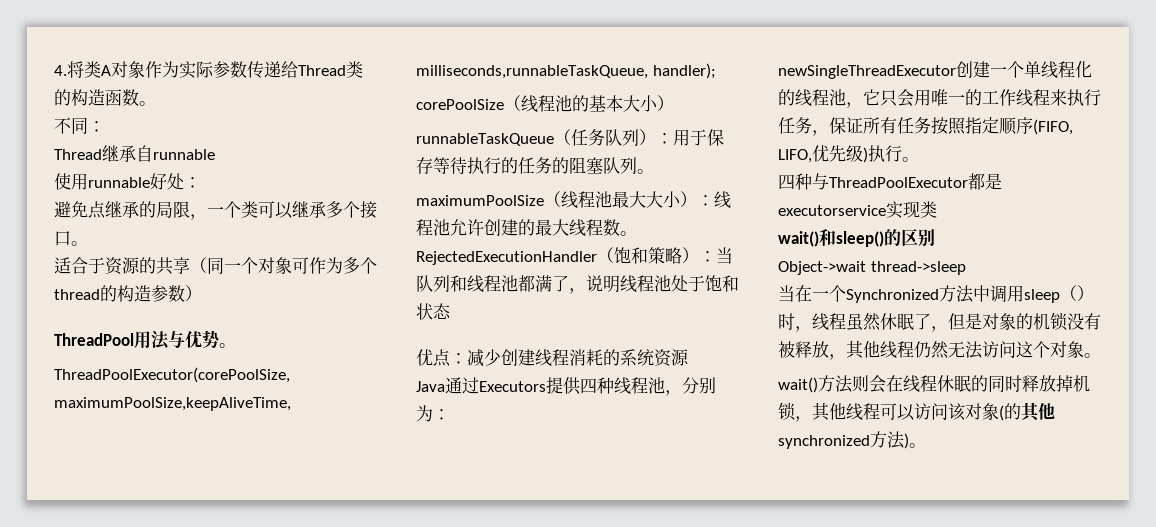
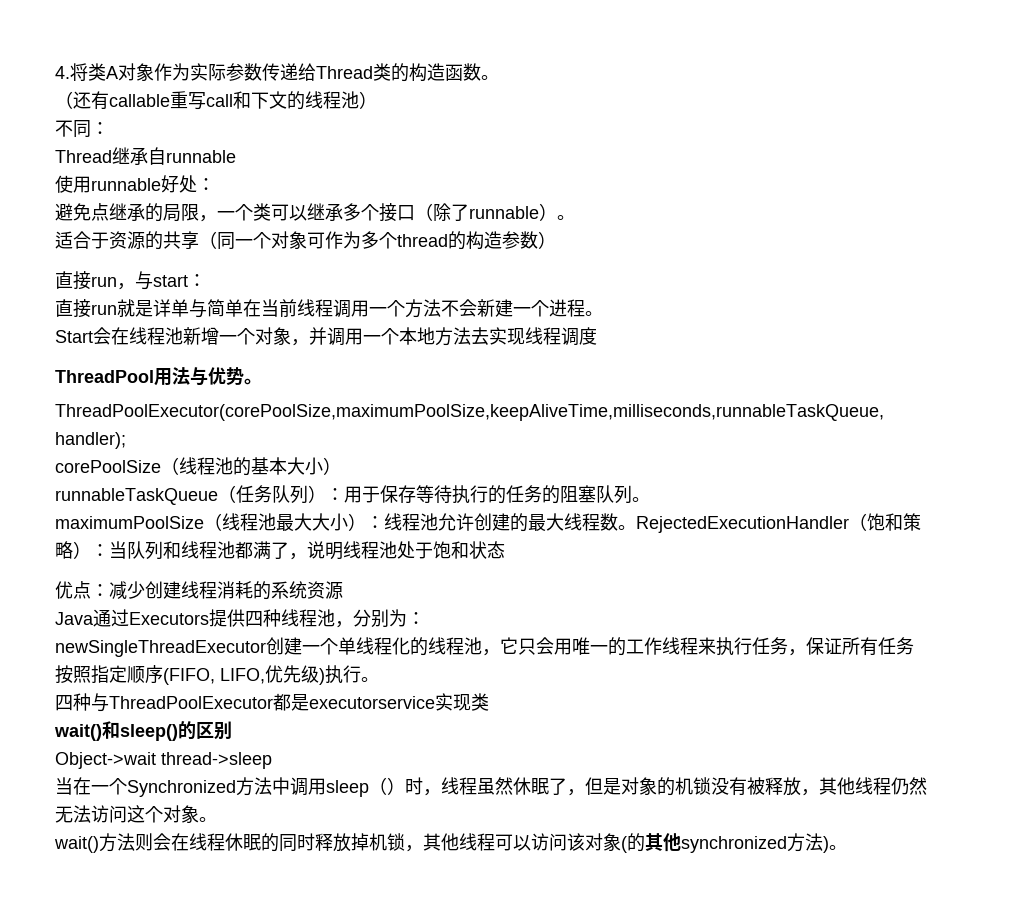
(156, 103) none -> [55,91,377,110] // （还有callable重写call和下文的线程池）
(71, 238) none -> [415,203,557,221] （除了runnable）
(202, 293) none -> [55,271,206,290] [55,299,603,318] [55,327,597,346] // 直接run，与start： // 直接run就是详单与简单在当前线程调用一个方法不会新建一个进程。 // Start会在线程池新增一个对象，并调用一个本地方法去实现线程调度

